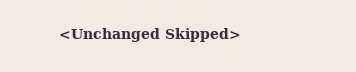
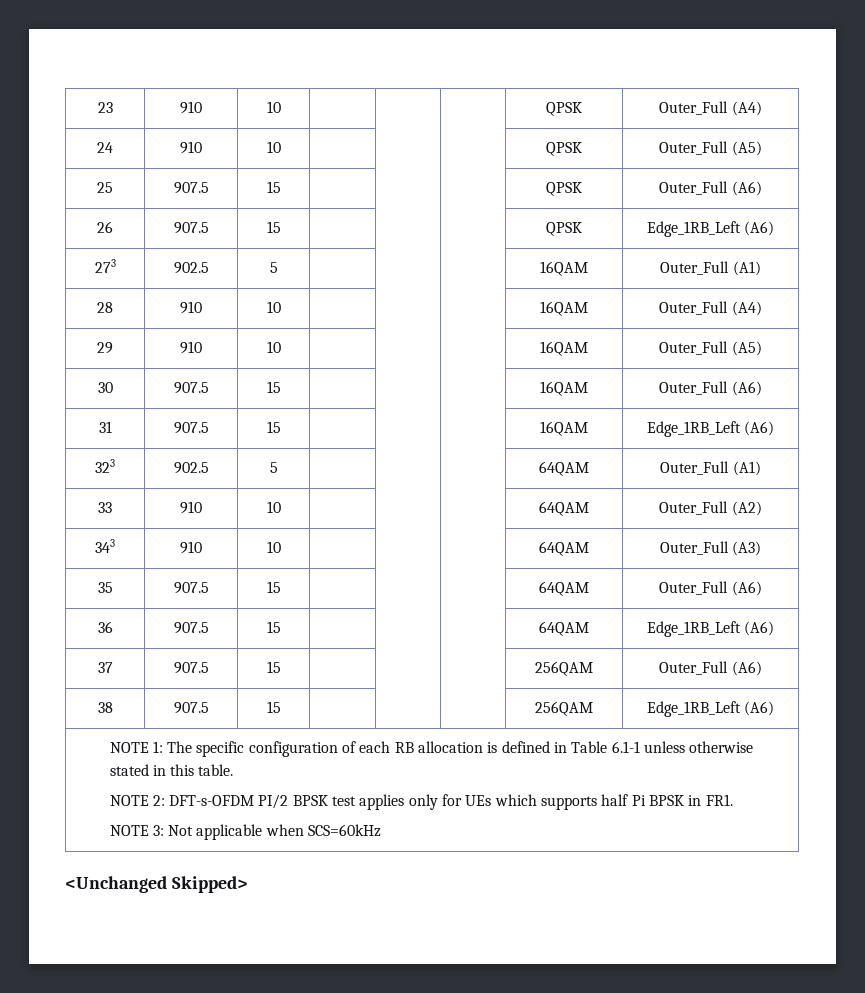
(59, 35) none -> [97,102,113,113] [180,101,202,114] [266,101,281,113] [546,102,582,116] [659,101,762,116] [97,142,113,153] [180,141,202,154] [266,141,281,153] [546,142,582,156] [659,141,762,156] [97,182,113,193] [173,182,209,194] [266,181,281,193] [546,182,582,196] [659,181,762,196] [97,221,113,233] [173,222,209,234] [266,221,281,233] [546,222,582,236] [646,221,775,237] [94,259,116,273] [173,262,209,274] [269,262,278,273] [540,261,588,276] [660,261,761,276] [97,302,113,313] [180,301,202,314] [266,301,281,313] [540,301,588,316] [659,301,762,316] [97,342,113,354] [180,341,202,354] [266,341,281,353] [540,341,588,356] [659,341,762,356] [97,382,113,393] [173,382,209,394] [266,381,281,393] [540,381,588,396] [659,381,762,396] [98,421,112,433] [173,422,209,434] [266,421,281,433] [540,421,588,436] [646,421,775,437] [95,459,115,473] [173,462,209,474] [269,462,278,473] [539,461,589,476] [660,461,761,476] [98,502,112,513] [180,501,202,514] [266,501,281,513] [539,501,589,516] [659,501,762,516] [95,539,115,553] [180,541,202,554] [266,541,281,553] [539,541,589,556] [659,541,762,556] [97,582,113,593] [173,582,209,594] [266,581,281,593] [539,581,589,596] [659,581,762,596] [97,621,113,633] [173,622,209,634] [266,621,281,633] [539,621,589,636] [646,621,775,637] [97,662,113,673] [173,662,209,674] [266,661,281,673] [535,661,593,676] [659,661,762,676] [97,702,113,713] [173,702,209,714] [266,701,281,713] [535,701,593,716] [646,701,775,717] [109,741,754,757] [109,764,234,776] [109,794,733,810] [109,824,382,840] 23 | 910 | 10 | | | | QPSK | Outer_Full (A4) // 24 | 910 | 10 | | | | QPSK | Outer_Full (A5) // 25 | 907.5 | 15 | | | | QPSK | Outer_Full (A6) // 26 | 907.5 | 15 | | | | QPSK | Edge_1RB_Left (A6) // 273 | 902.5 | 5 | | | | 16QAM | Outer_Full (A1) // 28 | 910 | 10 | | | | 16QAM | Outer_Full (A4) // 29 | 910 | 10 | | | | 16QAM | Outer_Full (A5) // 30 | 907.5 | 15 | | | | 16QAM | Outer_Full (A6) // 31 | 907.5 | 15 | | | | 16QAM | Edge_1RB_Left (A6) // 323 | 902.5 | 5 | | | | 64QAM | Outer_Full (A1) // 33 | 910 | 10 | | | | 64QAM | Outer_Full (A2) // 343 | 910 | 10 | | | | 64QAM | Outer_Full (A3) // 35 | 907.5 | 15 | | | | 64QAM | Outer_Full (A6) // 36 | 907.5 | 15 | | | | 64QAM | Edge_1RB_Left (A6) // 37 | 907.5 | 15 | | | | 256QAM | Outer_Full (A6) // 38 | 907.5 | 15 | | | | 256QAM | Edge_1RB_Left (A6) // NOTE 1: The specific configuration of each RB allocation is defined in Table 6.1-1 unless otherwise stated in this table. // NOTE 2: DFT-s-OFDM PI/2 BPSK test applies only for UEs which supports half Pi BPSK in FR1. // NOTE 3: Not applicable when SCS=60kHz //

